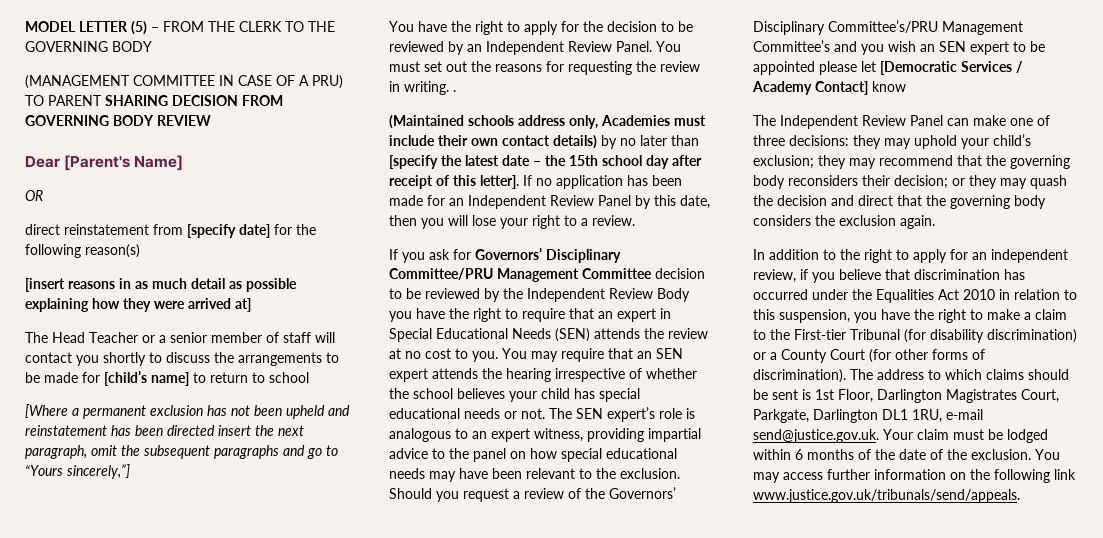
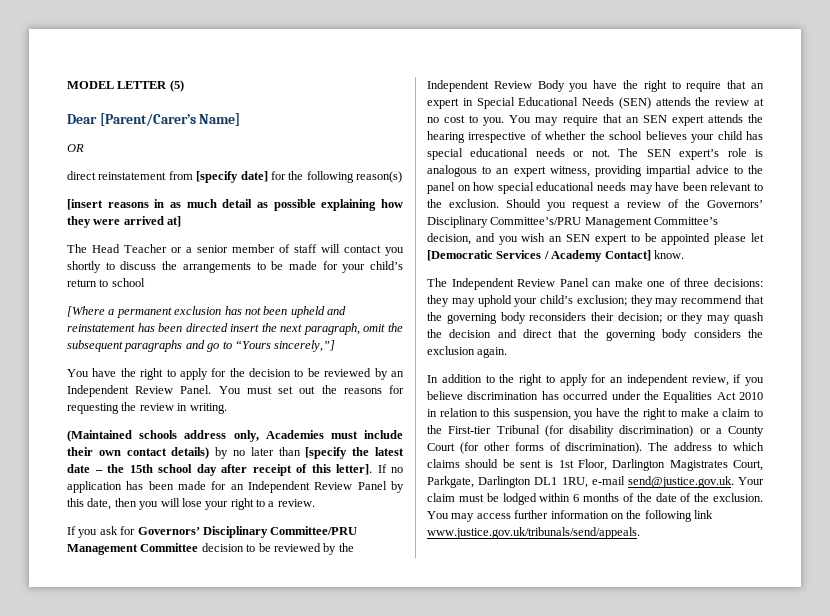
[151,21,335,32] [25,41,152,52] [25,75,343,89] [25,95,283,106] [25,115,211,126] – FROM THE CLERK TO THE GOVERNING BODY // (MANAGEMENT COMMITTEE IN CASE OF A PRU) TO PARENT SHARING DECISION FROM GOVERNING BODY REVIEW -> (184, 86) none
[64,155,131,171] [Parent's -> [99,113,196,126] [Parent/Carer’s
[104,370,206,386] [child’s name] to -> [342,261,403,273] your child’s
[453,90,456,92] . -> (227, 408) none
(830, 46) none -> [427,233,471,245] decision,
[872,81,906,92] know -> [653,250,684,259] know.
[885,269,910,280] that -> (463, 395) none

